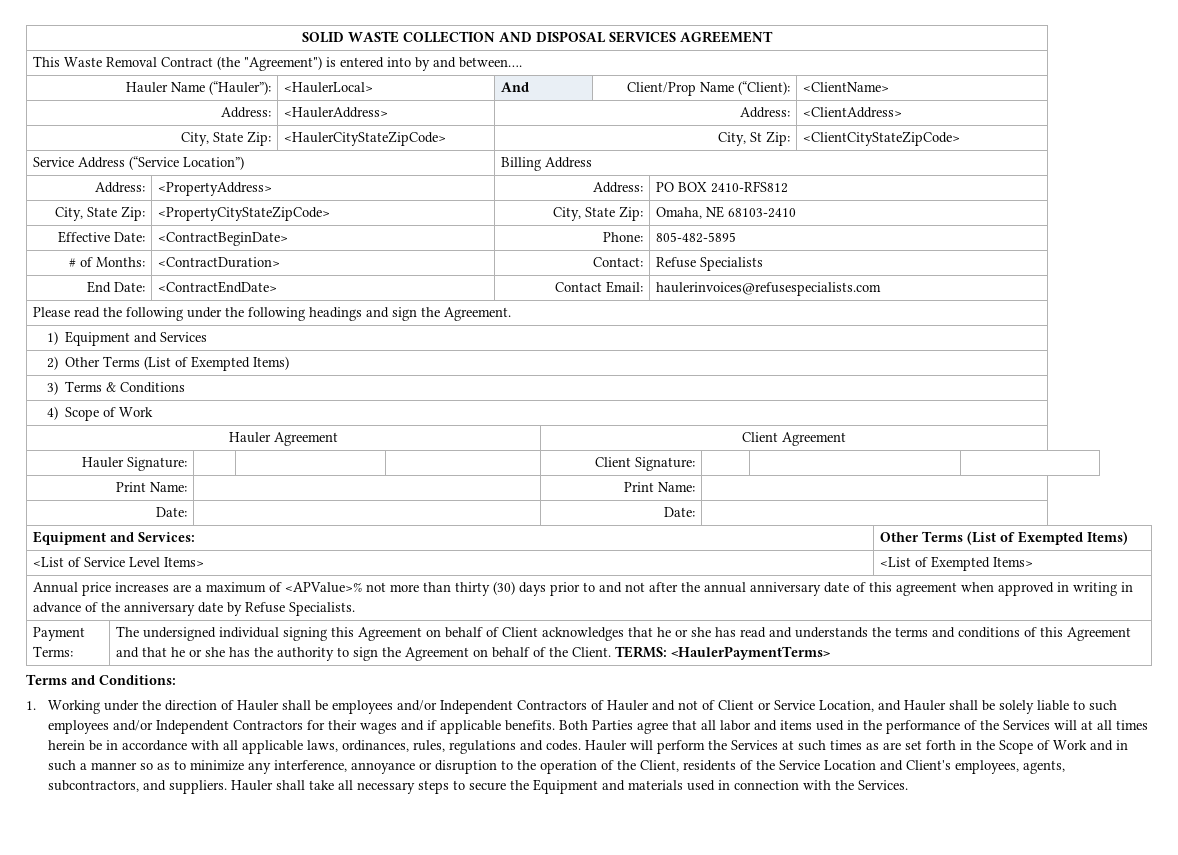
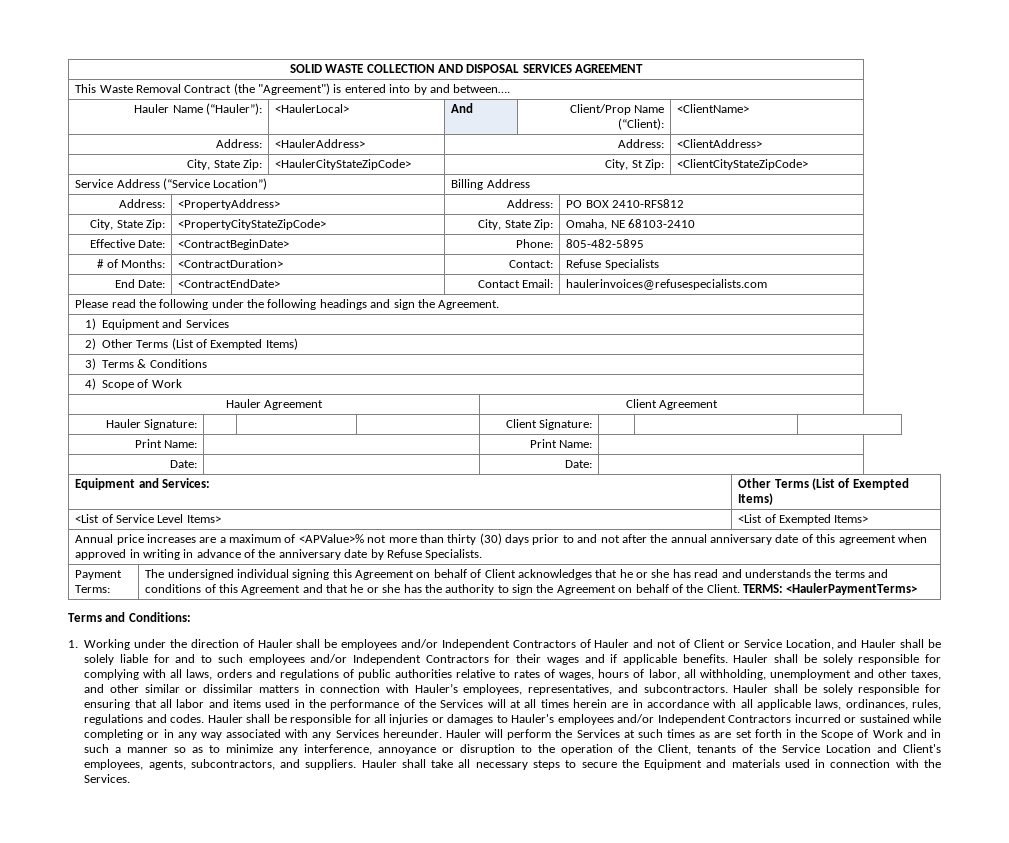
(1070, 705) none -> [153,654,196,663] for and
[559,720,669,734] Both Parties agree -> [733,654,942,665] [84,669,942,680] [84,683,942,695] [84,699,131,710] Hauler shall be solely responsible for complying with all laws, orders and regulations of public authorities relative to rates of wages, hours of labor, all withholding, unemployment and other taxes, and other similar or dissimilar matters in connection with Hauler’s employees, representatives, and subcontractors. Hauler shall be solely responsible for ensuring
[89,740,103,751] be -> [611,702,629,708] are
(628, 745) none -> [246,714,941,725] [84,729,481,740] shall be responsible for all injuries or damages to Hauler's employees and/or Independent Contractors incurred or sustained while completing or in any way associated with any Services hereunder. Hauler
[683,760,737,771] residents -> [697,745,737,753] tenants

